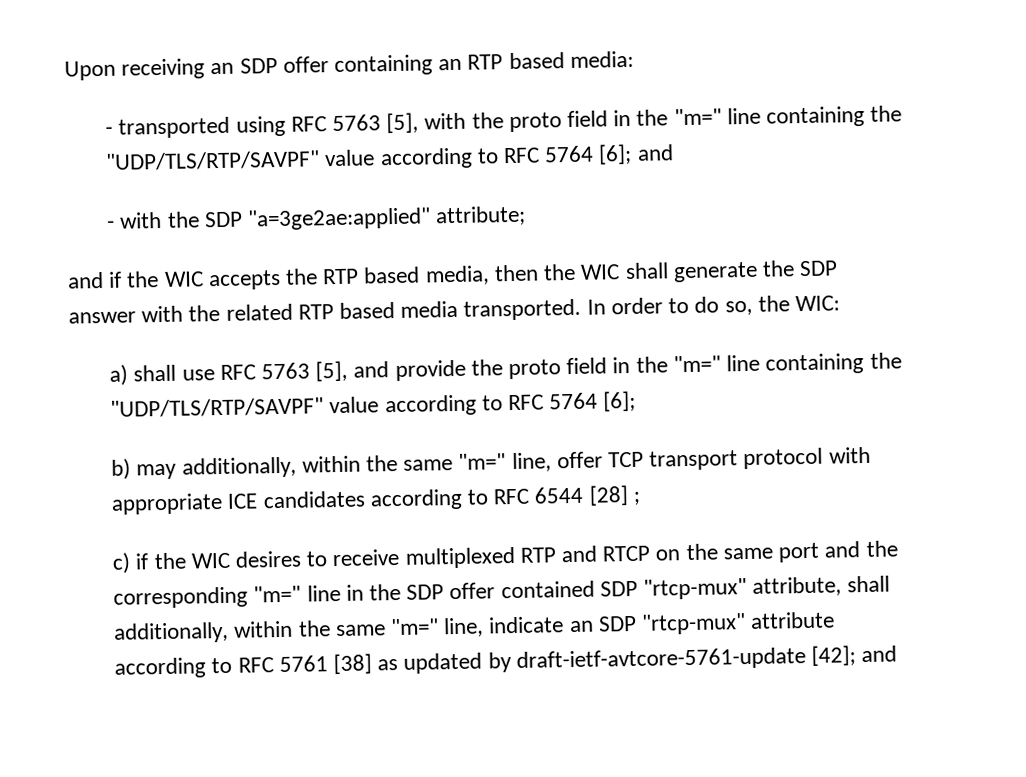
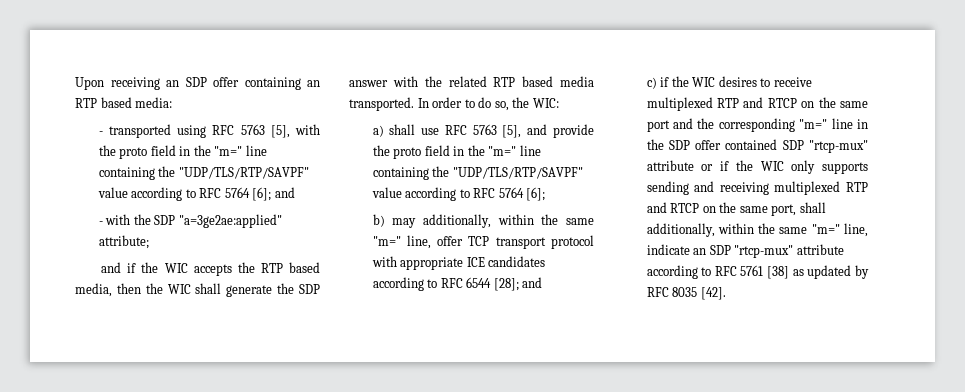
[588,485,641,506] [28] ; -> [493,277,543,291] [28]; and
[752,576,843,597] attribute, -> [646,160,868,174] [646,181,868,195] [646,202,797,216] attribute or if the WIC only supports sending and receiving multiplexed RTP and RTCP on the same port,
[515,645,898,672] draft-ietf-avtcore-5761-update [42]; and -> [646,287,726,300] RFC 8035 [42].

